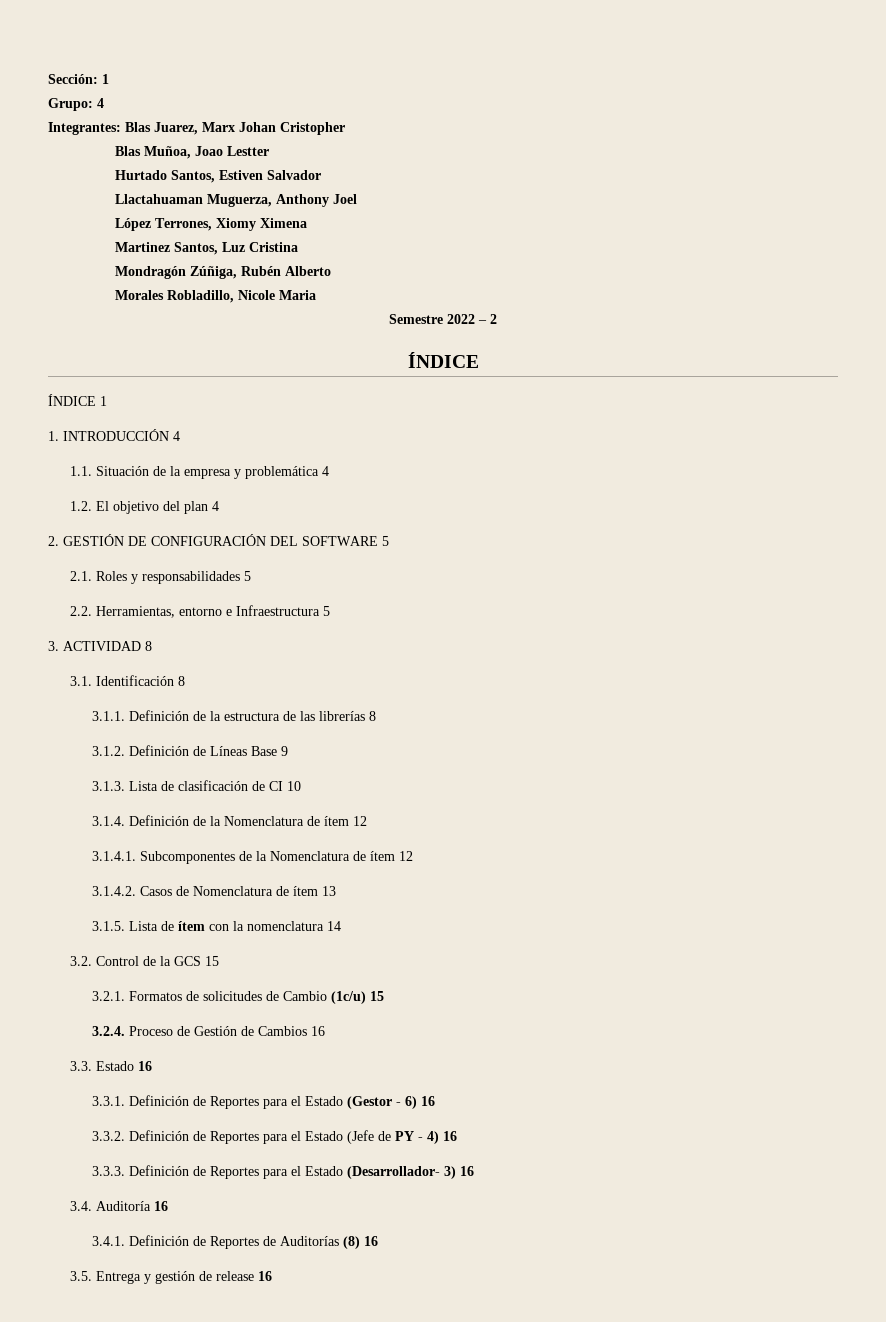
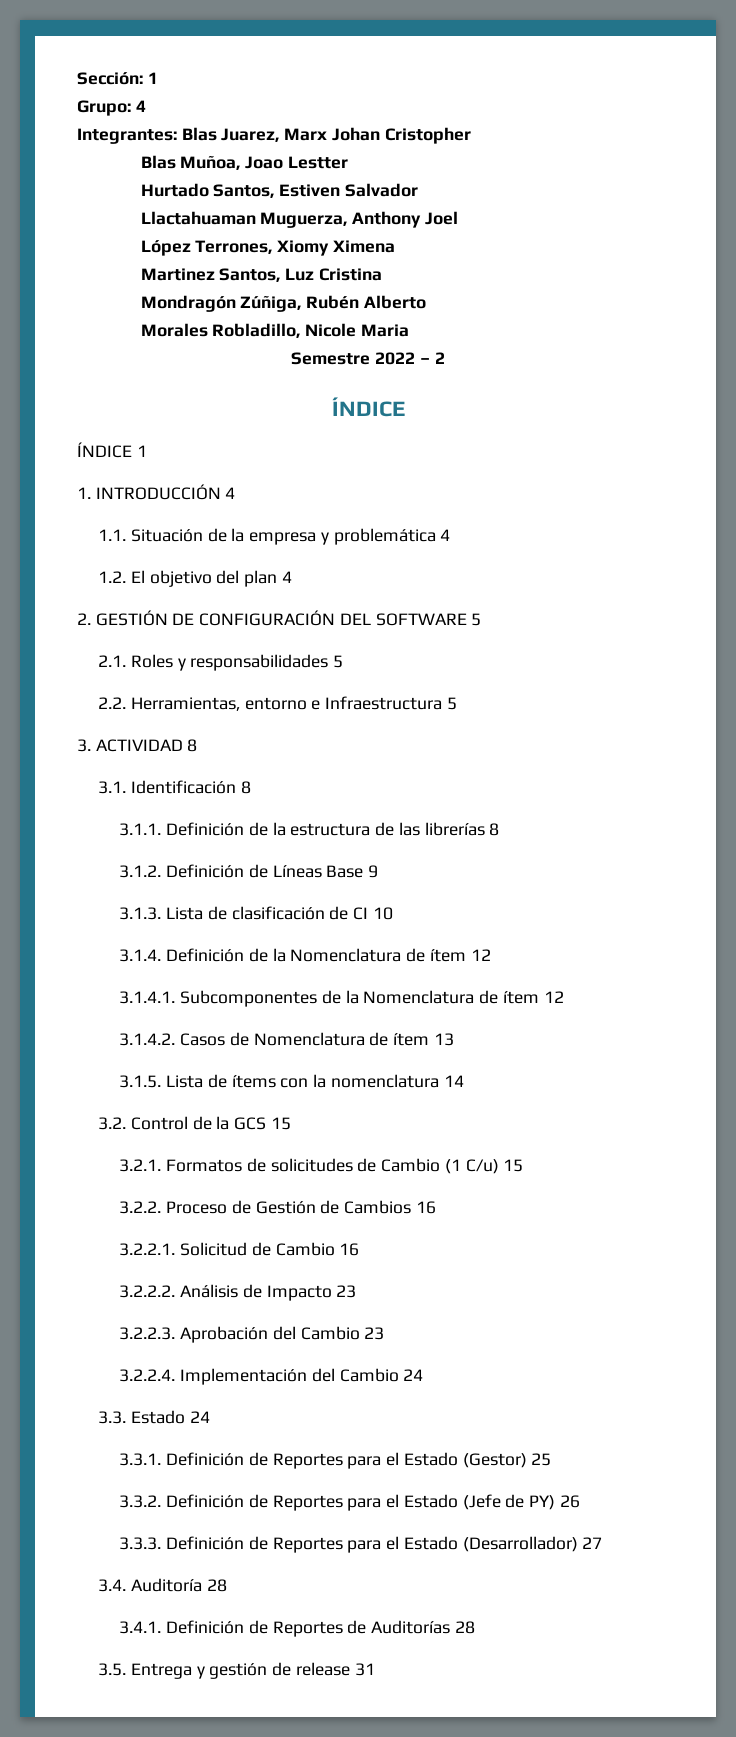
[178,921,206,931] ítem -> [231,1075,276,1088] ítems
[331,991,385,1004] [92,1026,126,1036] (1c/u) 15 // 3.2.4. -> [444,1159,524,1174] [119,1201,162,1214] (1 C/u) 15 // 3.2.2.
(326, 1031) none -> [119,1242,360,1256] [119,1284,357,1301] [119,1326,385,1343] [119,1368,424,1385] // 3.2.2.1. Solicitud de Cambio 16 // 3.2.2.2. Análisis de Impacto 23 // 3.2.2.3. Aprobación del Cambio 23 // 3.2.2.4. Implementación del Cambio 24
[138,1061,153,1071] 16 -> [189,1411,210,1423] 24
[347,1096,436,1109] (Gestor - 6) 16 -> [462,1453,552,1468] (Gestor) 25
[395,1131,458,1144] PY - 4) 16 -> [528,1495,580,1510] PY) 26
[347,1166,475,1179] (Desarrollador- 3) 16 -> [462,1536,603,1552] (Desarrollador) 27
[154,1201,169,1211] 16 -> [206,1579,227,1592] 28
[343,1236,379,1249] (8) 16 -> [454,1621,475,1634] 28
[258,1271,273,1281] 16 -> [354,1663,375,1676] 31

